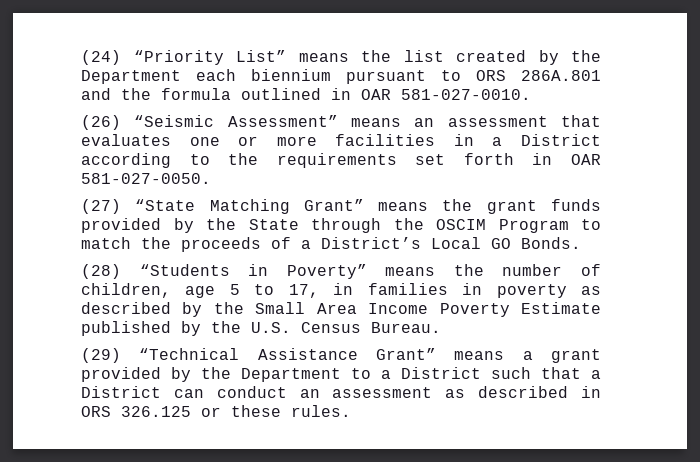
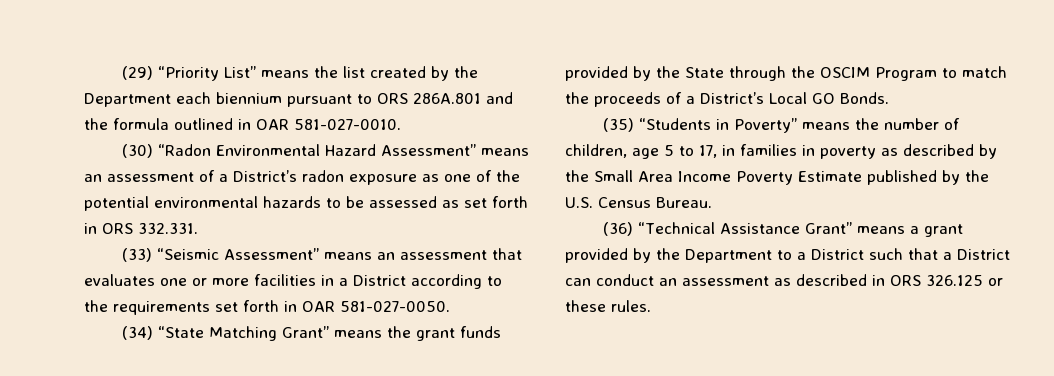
[81,50,121,65] (24) -> [121,66,153,80] (29)
[81,115,121,130] (26) -> [121,144,529,158] [84,170,520,185] [84,196,528,211] [84,223,198,234] [121,248,152,262] (30) “Radon Environmental Hazard Assessment” means an assessment of a District’s radon exposure as one of the potential environmental hazards to be assessed as set forth in ORS 332.331. // (33)
[81,199,121,214] (27) -> [121,326,153,340] (34)
[81,264,121,279] (28) -> [602,118,634,132] (35)
[81,348,121,363] (29) -> [602,222,633,236] (36)

